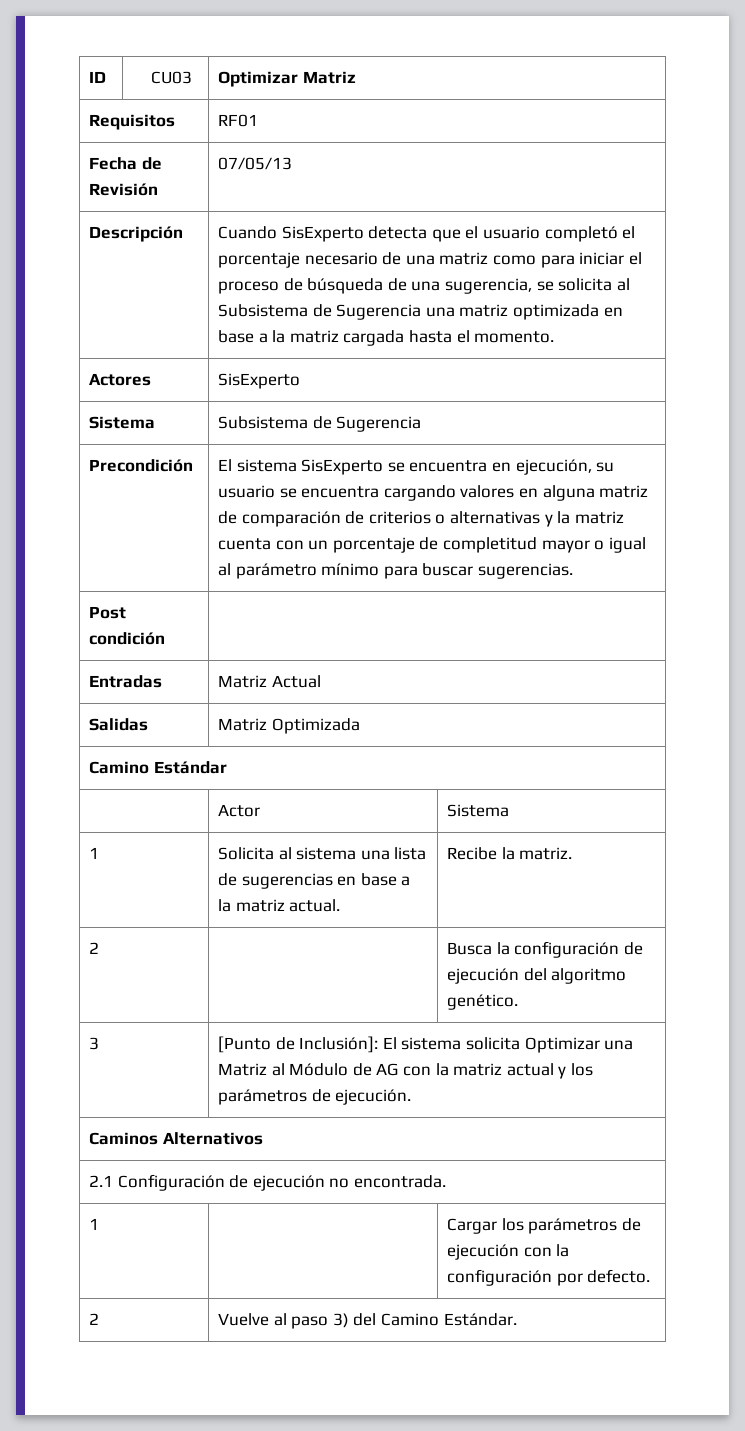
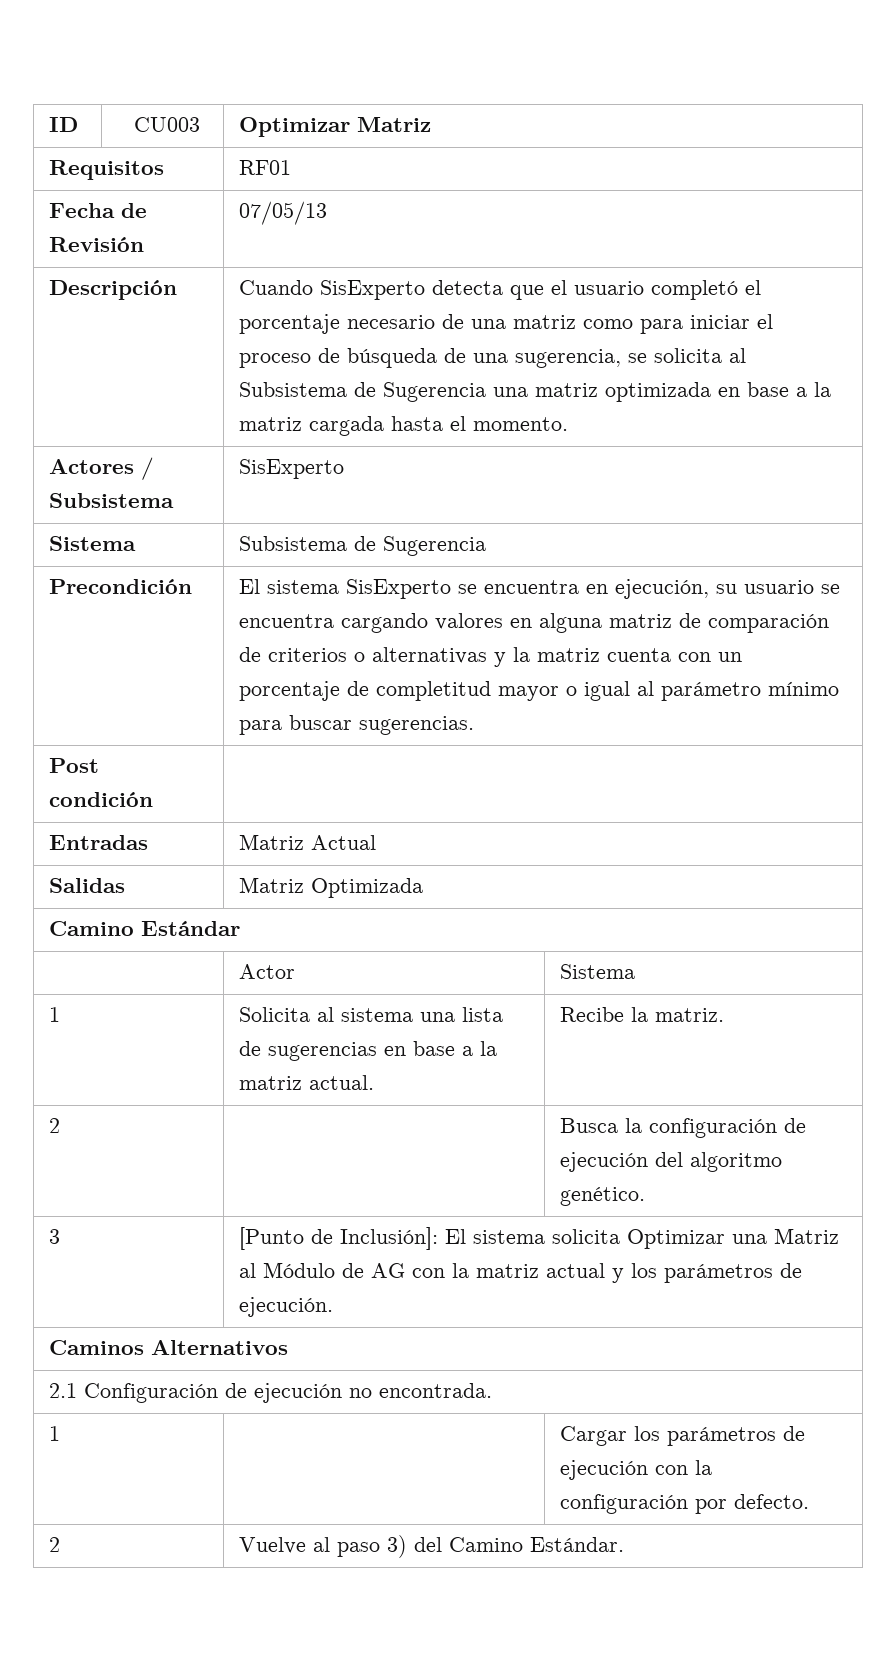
[151,71,193,84] CU03 -> [133,117,200,132] CU003
(152, 379) none -> [141,457,155,480] [49,493,175,508] / Subsistema

